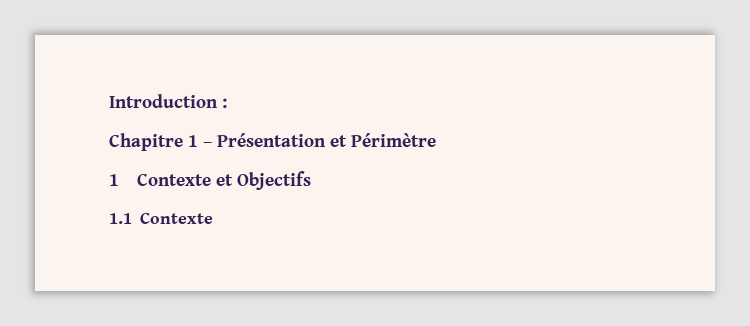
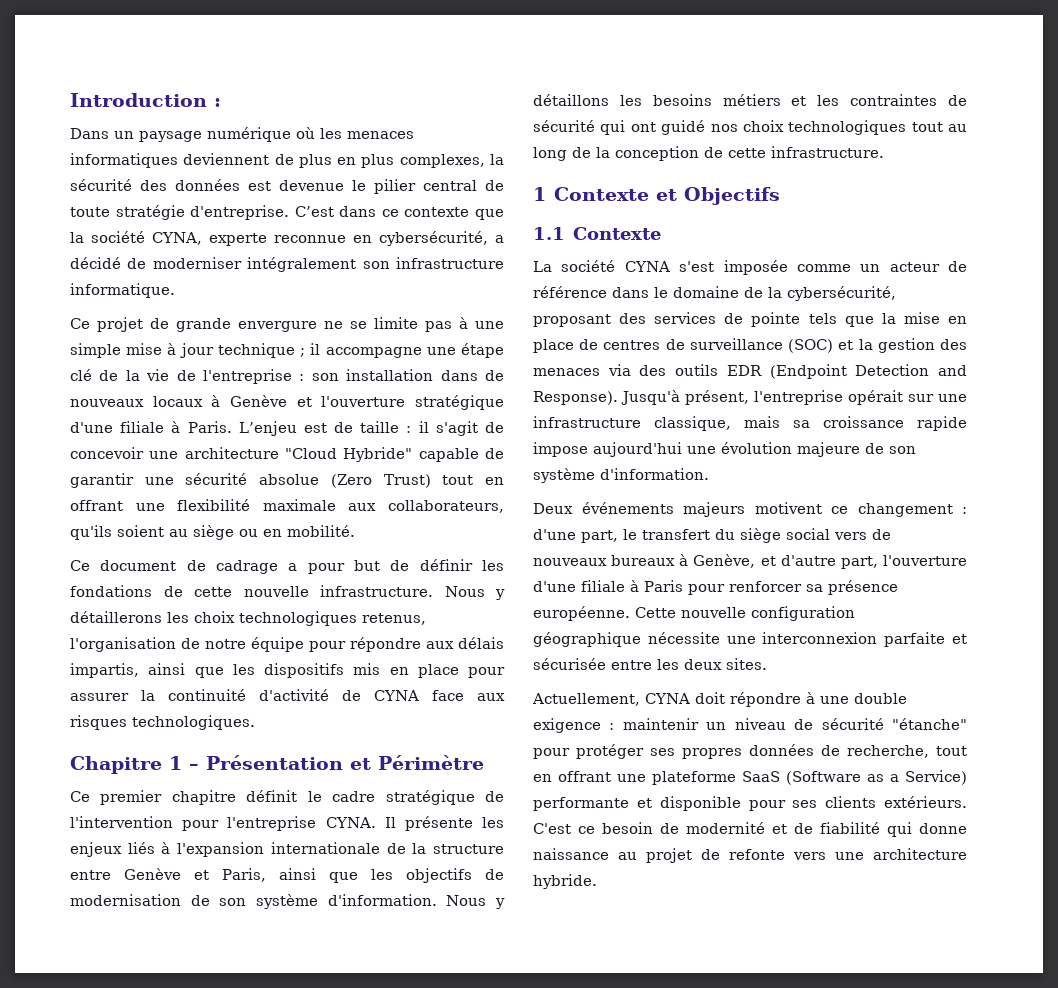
(227, 103) none -> [70,127,414,142] [70,153,504,168] [70,179,504,194] [70,205,504,220] [70,231,504,246] [70,257,504,272] [70,283,175,298] [70,317,504,332] [70,343,505,358] [70,369,504,384] [70,395,504,410] [70,421,504,436] [70,447,504,462] [70,473,505,488] [70,499,504,513] [70,525,355,540] [70,559,504,574] [70,585,505,600] [70,611,426,626] [70,637,504,652] [70,663,505,678] [70,689,505,701] [70,715,255,730] // Dans un paysage numérique où les menaces informatiques deviennent de plus en plus complexes, la sécurité des données est devenue le pilier central de toute stratégie d'entreprise. C’est dans ce contexte que la société CYNA, experte reconnue en cybersécurité, a décidé de moderniser intégralement son infrastructure informatique. // Ce projet de grande envergure ne se limite pas à une simple mise à jour technique ; il accompagne une étape clé de la vie de l'entreprise : son installation dans de nouveaux locaux à Genève et l'ouverture stratégique d'une filiale à Paris. L’enjeu est de taille : il s'agit de concevoir une architecture "Cloud Hybride" capable de garantir une sécurité absolue (Zero Trust) tout en offrant une flexibilité maximale aux collaborateurs, qu'ils soient au siège ou en mobilité. // Ce document de cadrage a pour but de définir les fondations de cette nouvelle infrastructure. Nous y détaillerons les choix technologiques retenus, l'organisation de notre équipe pour répondre aux délais impartis, ainsi que les dispositifs mis en place pour assurer la continuité d'activité de CYNA face aux risques technologiques.
(436, 140) none -> [70,790,504,805] [70,816,505,831] [70,842,505,857] [70,868,504,883] [70,894,506,909] [533,94,967,106] [533,120,967,135] [533,146,884,161] // Ce premier chapitre définit le cadre stratégique de l'intervention pour l'entreprise CYNA. Il présente les enjeux liés à l'expansion internationale de la structure entre Genève et Paris, ainsi que les objectifs de modernisation de son système d'information. Nous y détaillons les besoins métiers et les contraintes de sécurité qui ont guidé nos choix technologiques tout au long de la conception de cette infrastructure.
(213, 218) none -> [533,260,967,275] [533,286,896,301] [533,312,967,327] [533,338,967,353] [533,364,967,379] [533,390,967,405] [533,416,967,431] [533,442,916,457] [533,468,709,483] [533,502,967,517] [533,528,891,543] [533,554,967,569] [533,580,898,595] [533,606,855,621] [533,632,967,647] [533,658,767,670] [532,692,907,707] [533,718,967,733] [533,744,967,759] [533,770,967,785] [533,796,967,811] [533,822,967,837] [533,848,967,863] [533,874,597,889] // La société CYNA s'est imposée comme un acteur de référence dans le domaine de la cybersécurité, proposant des services de pointe tels que la mise en place de centres de surveillance (SOC) et la gestion des menaces via des outils EDR (Endpoint Detection and Response). Jusqu'à présent, l'entreprise opérait sur une infrastructure classique, mais sa croissance rapide impose aujourd'hui une évolution majeure de son système d'information. // Deux événements majeurs motivent ce changement : d'une part, le transfert du siège social vers de nouveaux bureaux à Genève, et d'autre part, l'ouverture d'une filiale à Paris pour renforcer sa présence européenne. Cette nouvelle configuration géographique nécessite une interconnexion parfaite et sécurisée entre les deux sites. // Actuellement, CYNA doit répondre à une double exigence : maintenir un niveau de sécurité "étanche" pour protéger ses propres données de recherche, tout en offrant une plateforme SaaS (Software as a Service) performante et disponible pour ses clients extérieurs. C'est ce besoin de modernité et de fiabilité qui donne naissance au projet de refonte vers une architecture hybride.

